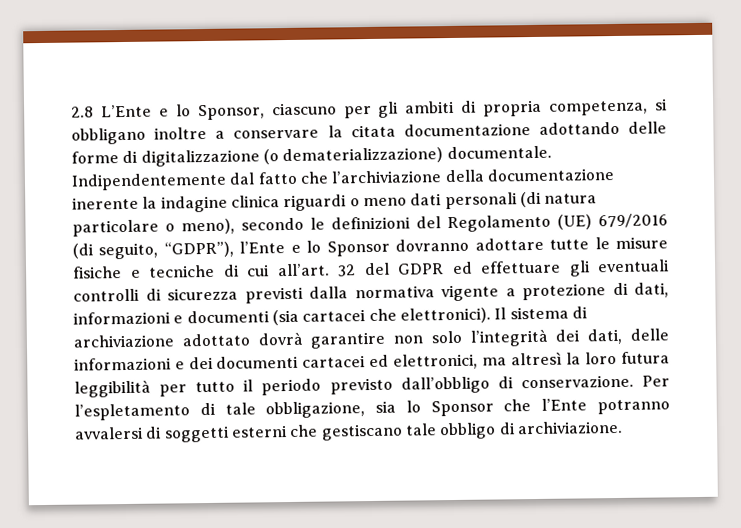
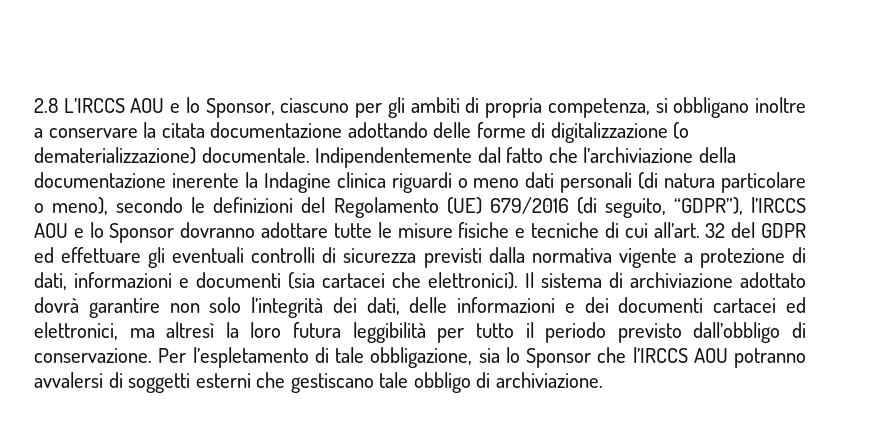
[100,104,152,118] L’Ente -> [63,98,165,113] L’IRCCS AOU
[160,195,228,213] indagine -> [263,172,331,193] Indagine
[239,241,286,254] l’Ente -> [751,197,807,213] [34,223,68,238] l’IRCCS AOU
[541,398,588,411] l’Ente -> [632,347,728,363] l’IRCCS AOU

